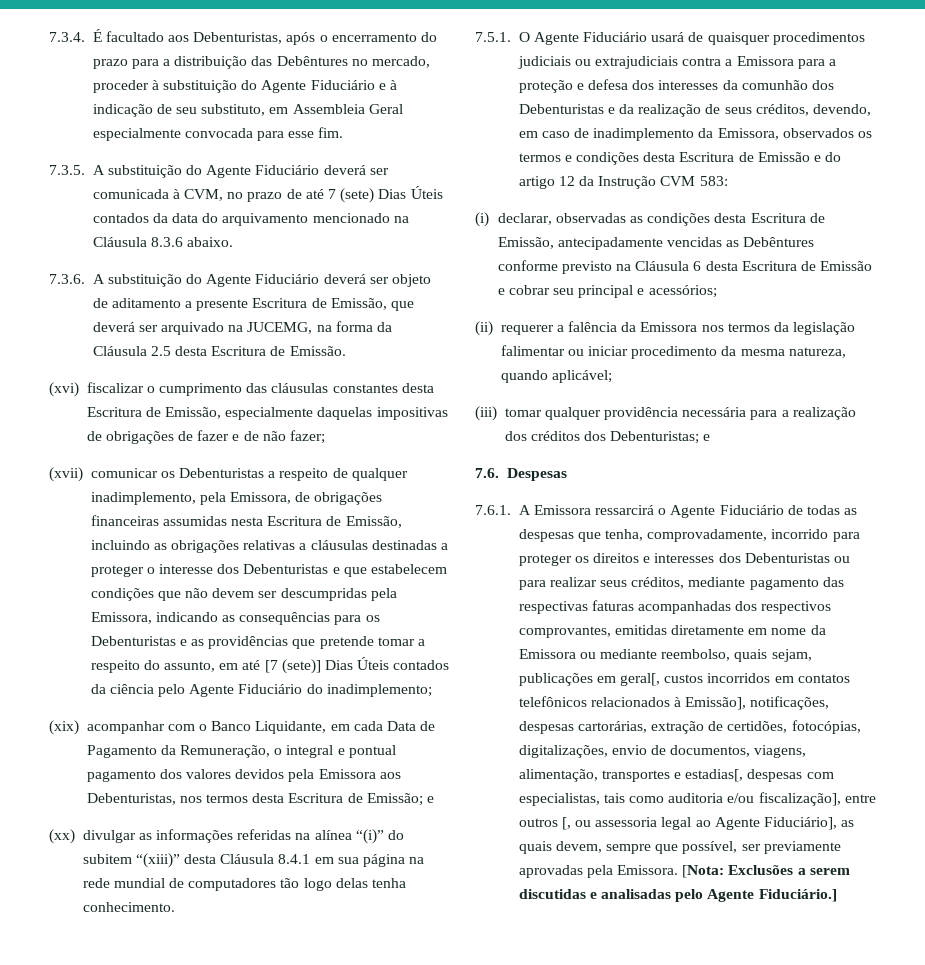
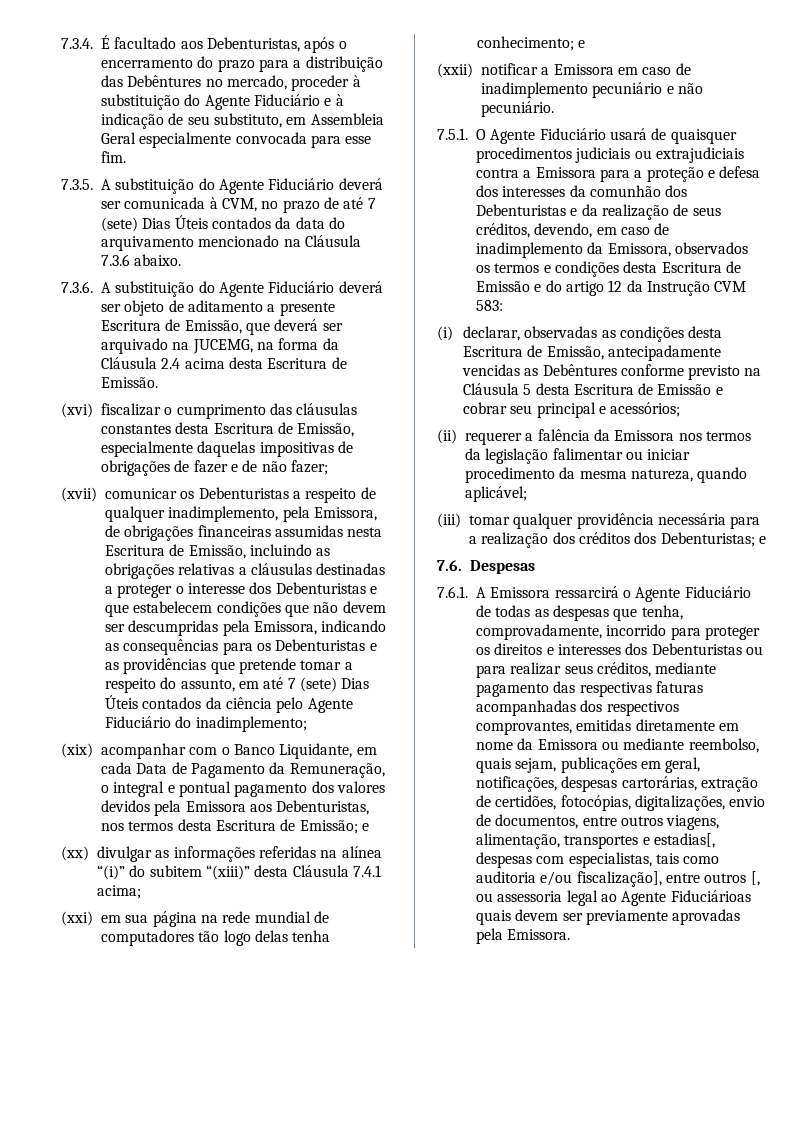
[150,237,183,247] 8.3.6 -> [101,254,130,266] 7.3.6
[150,346,171,356] 2.5 -> [161,358,225,369] 2.4 acima
[264,659,321,674] [7 (sete)] -> [287,677,337,692] 7 (sete)
[278,854,311,864] 8.4.1 -> [352,865,381,877] [97,885,141,899] [61,911,93,926] 7.4.1 acima; // (xxi)
[82,902,175,912] conhecimento. -> [477,36,586,51] [437,63,691,78] [481,82,703,98] [481,101,554,117] conhecimento; e // (xxii) notificar a Emissora em caso de inadimplemento pecuniário e não pecuniário.
[693,261,702,271] 6 -> [523,384,532,395] 5
[620,673,850,686] [518,696,747,710] geral[, custos incorridos em contatos telefônicos relacionados à Emissão], -> [665,757,701,773] geral,
(751, 751) none -> [582,816,663,826] entre outros
[764,817,855,830] [518,841,738,854] Fiduciário], as quais devem, sempre que possível, -> [670,890,751,902] [476,909,559,925] Fiduciárioas quais devem
[682,865,850,878] [518,889,837,902] [Nota: Exclusões a serem discutidas e analisadas pelo Agente Fiduciário.] -> (571, 934) none

